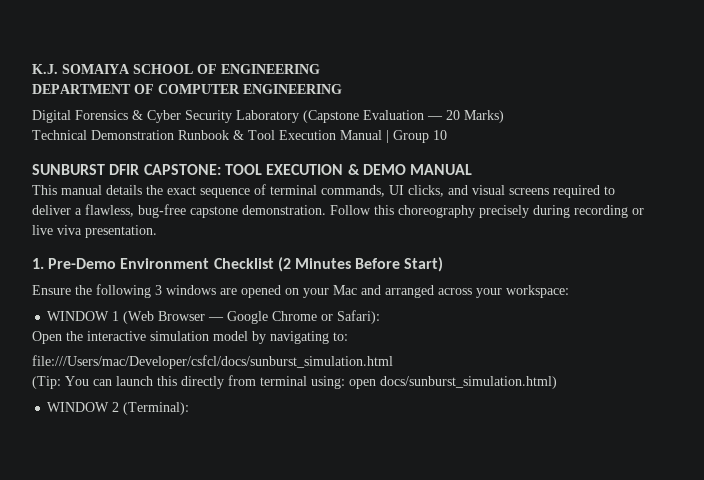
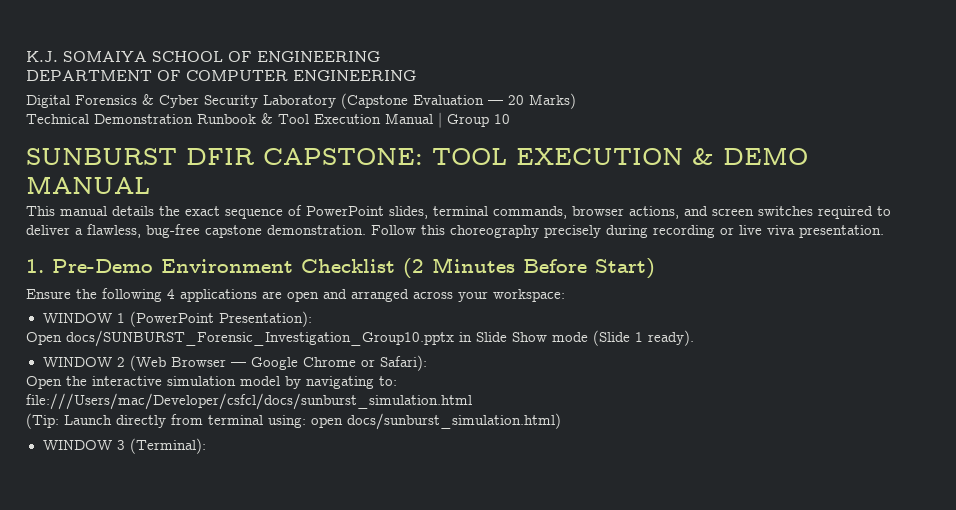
[270,185,549,197] terminal commands, UI clicks, and visual screens -> [306,206,813,219] PowerPoint slides, terminal commands, browser actions, and screen switches
[155,285,357,298] 3 windows are opened on your Mac -> [167,289,319,302] 4 applications are open
(120, 316) none -> [129,311,312,327] [26,330,694,347] [42,357,125,367] (PowerPoint Presentation): // Open docs/SUNBURST_Forensic_Investigation_Group10.pptx in Slide Show mode (Slide 1 ready). // WINDOW 2
[65,376,177,386] You can launch this -> [64,415,112,425] Launch
[112,402,120,412] 2 -> [116,440,125,450] 3

